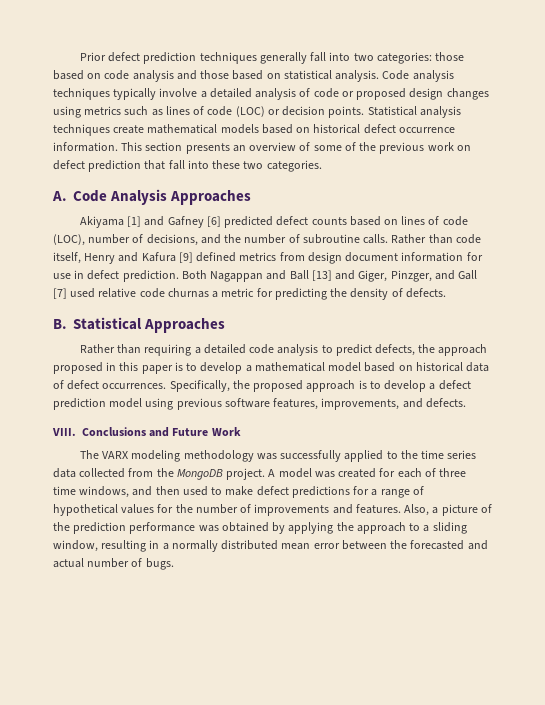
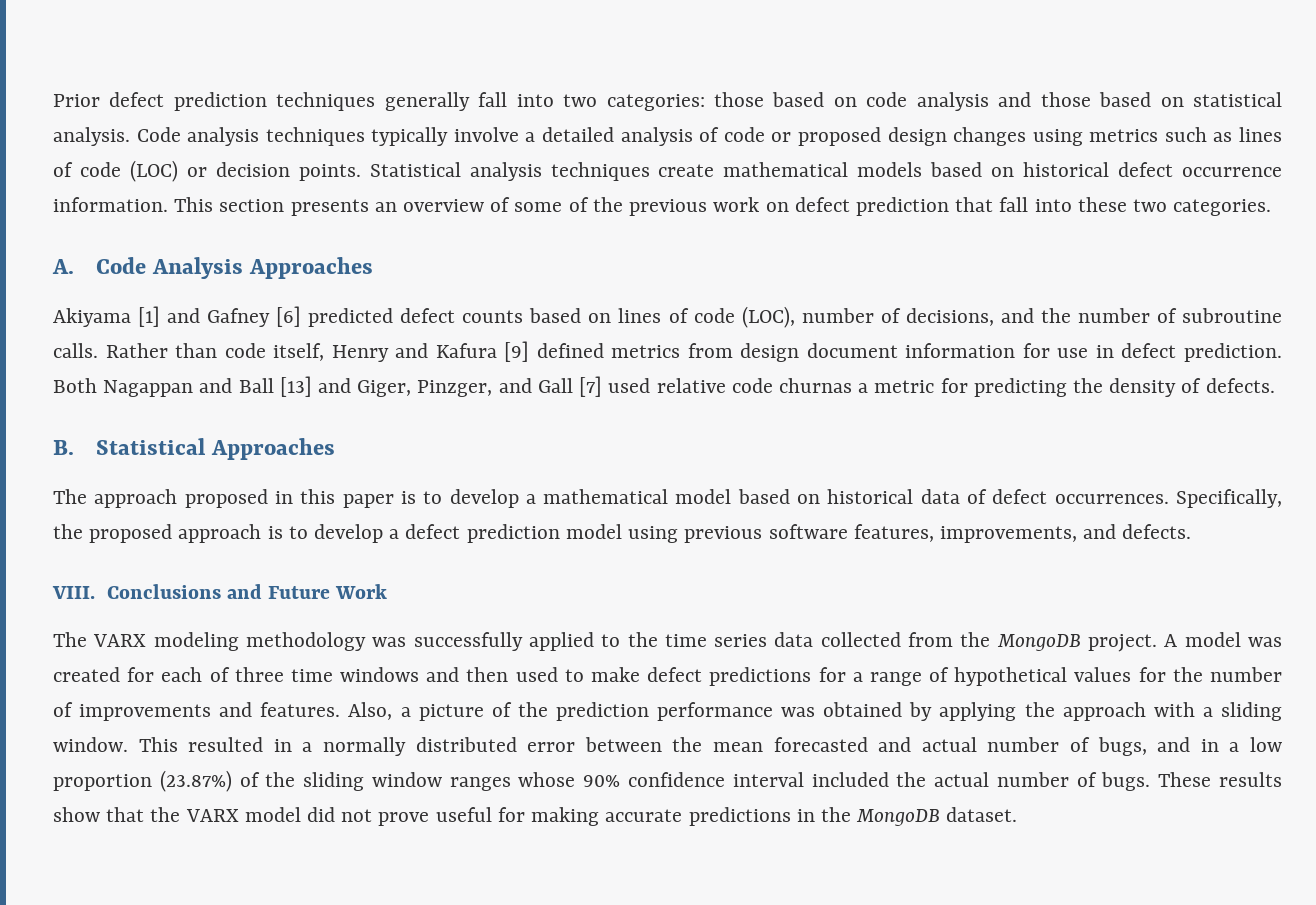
[79,344,436,356] Rather than requiring a detailed code analysis to predict defects, the -> [53,489,87,504] The
[79,486,130,498] windows, -> [340,667,420,682] windows
[409,523,421,531] to -> [1153,702,1195,717] with
[53,540,147,552] window, resulting -> [53,737,264,752] window. This resulted
[281,543,311,550] mean -> (517, 744) none
(408, 544) none -> [713,742,764,752] mean
[145,558,174,570] bugs. -> [1097,737,1282,756] [53,770,1283,792] [53,807,1018,826] bugs, and in a low proportion (23.87%) of the sliding window ranges whose 90% confidence interval included the actual number of bugs. These results show that the VARX model did not prove useful for making accurate predictions in the MongoDB dataset.

